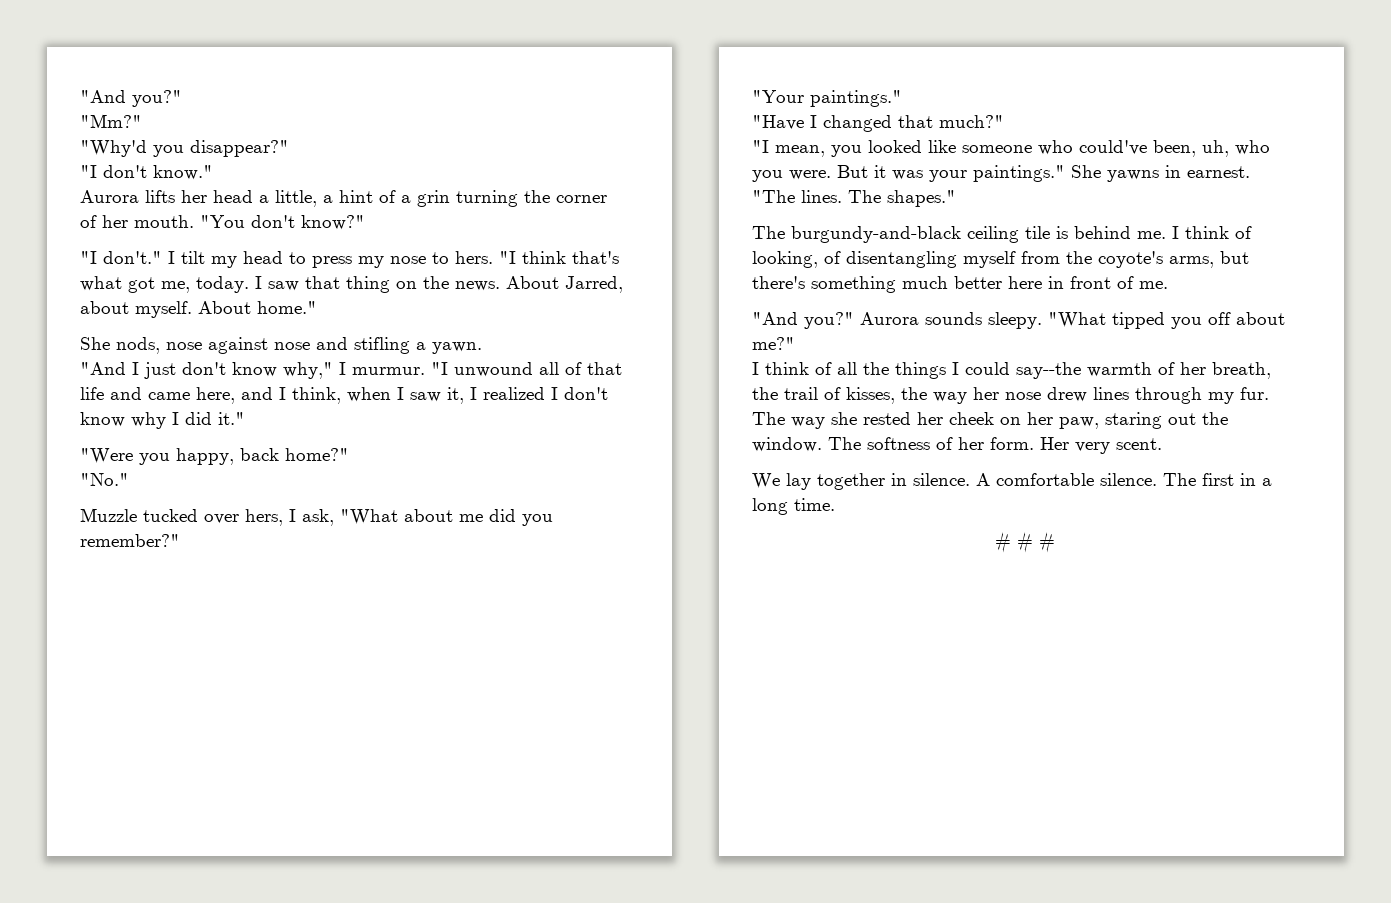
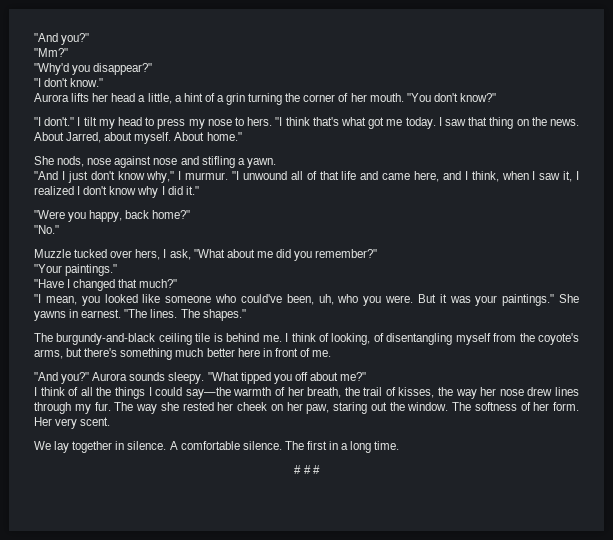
[161,281,190,293] me, -> [386,119,403,126] me
[1016,362,1081,379] say--the -> [185,387,231,399] say—the

